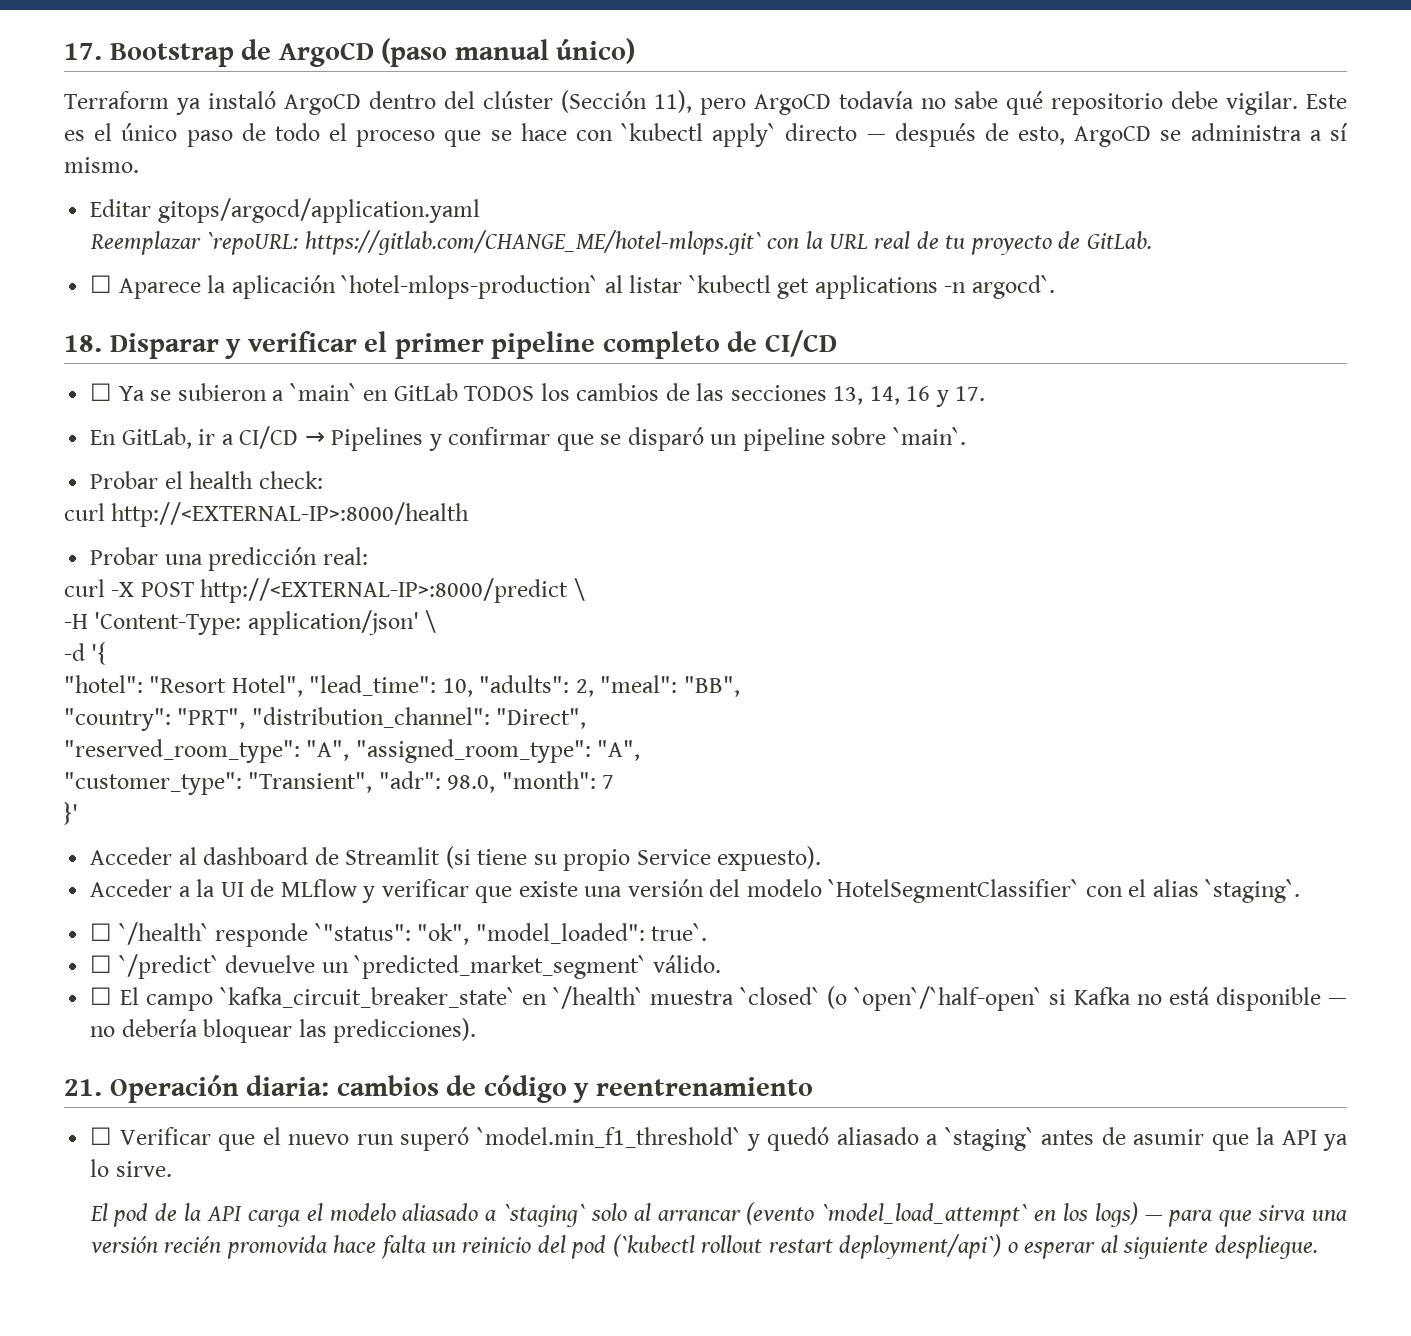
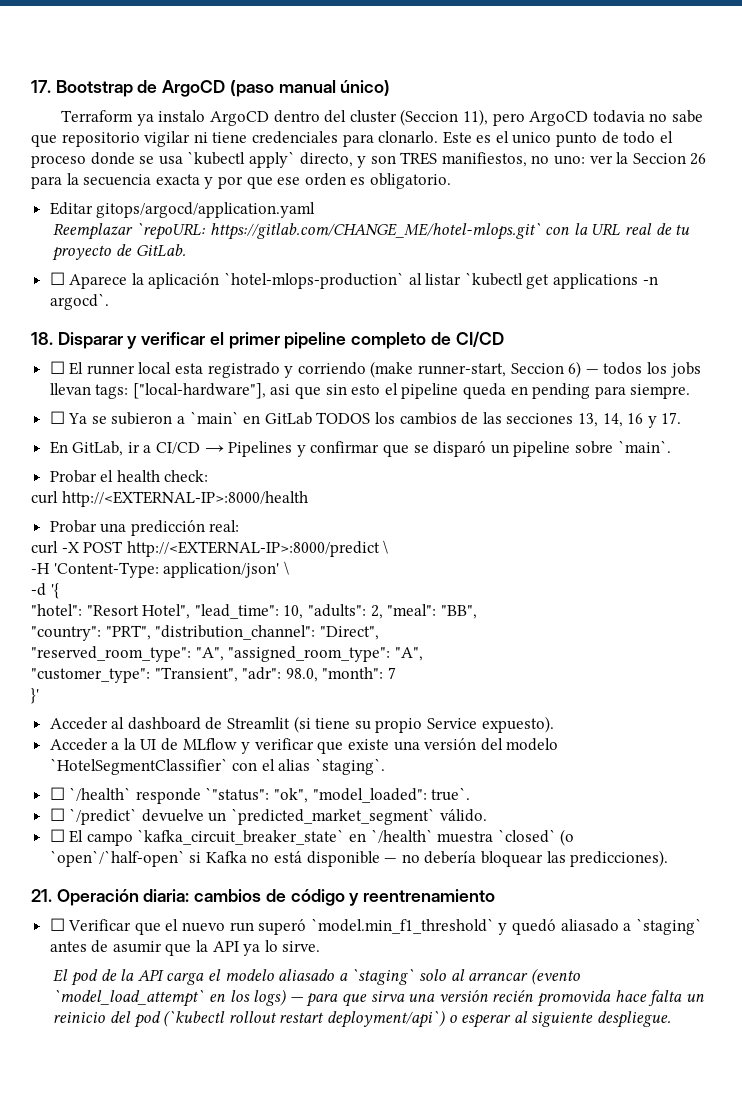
[208,91,276,109] instaló -> [158,110,206,122] instalo
[483,90,647,113] clúster (Sección -> [349,109,459,126] cluster (Seccion
[839,91,914,109] todavía -> [592,110,645,123] todavia
[1006,91,1298,115] qué repositorio debe vigilar. -> [31,131,439,147] que repositorio vigilar ni tiene credenciales para clonarlo.
[121,123,233,147] único paso -> [512,132,598,147] unico punto
[444,123,1348,147] [64,157,139,173] que se hace con `kubectl apply` directo — después de esto, ArgoCD se administra a sí mismo. -> [90,151,707,168] [31,173,451,189] donde se usa `kubectl apply` directo, y son TRES manifiestos, no uno: ver la Seccion 26 para la secuencia exacta y por que ese orden es obligatorio.
(838, 343) none -> [49,361,701,378] [49,383,691,399] // ☐ El runner local esta registrado y corriendo (make runner-start, Seccion 6) — todos los jobs llevan tags: ["local-hardware"], asi que sin esto el pipeline queda en pending para siempre.

